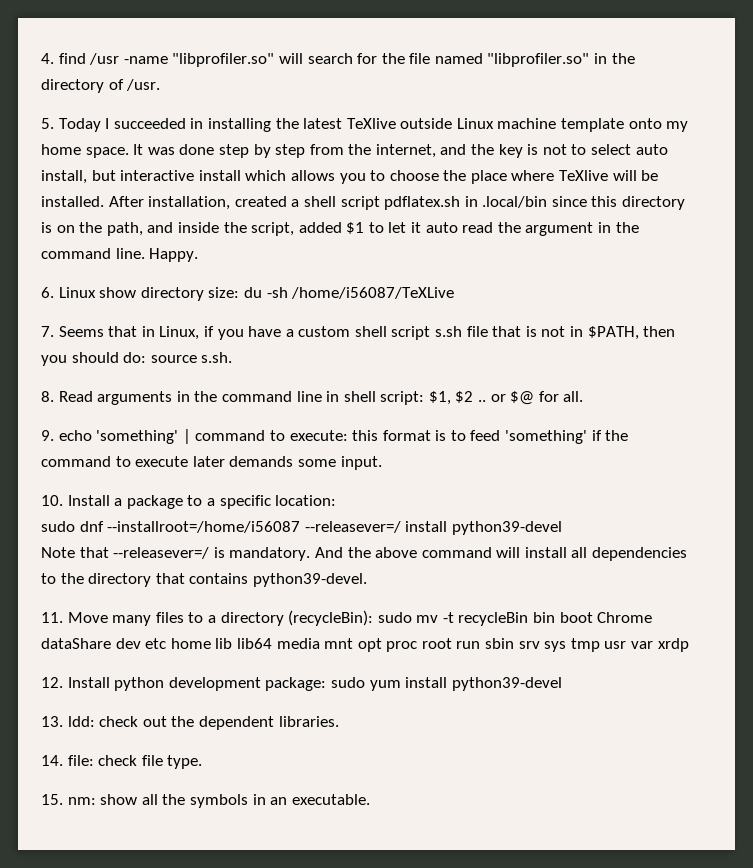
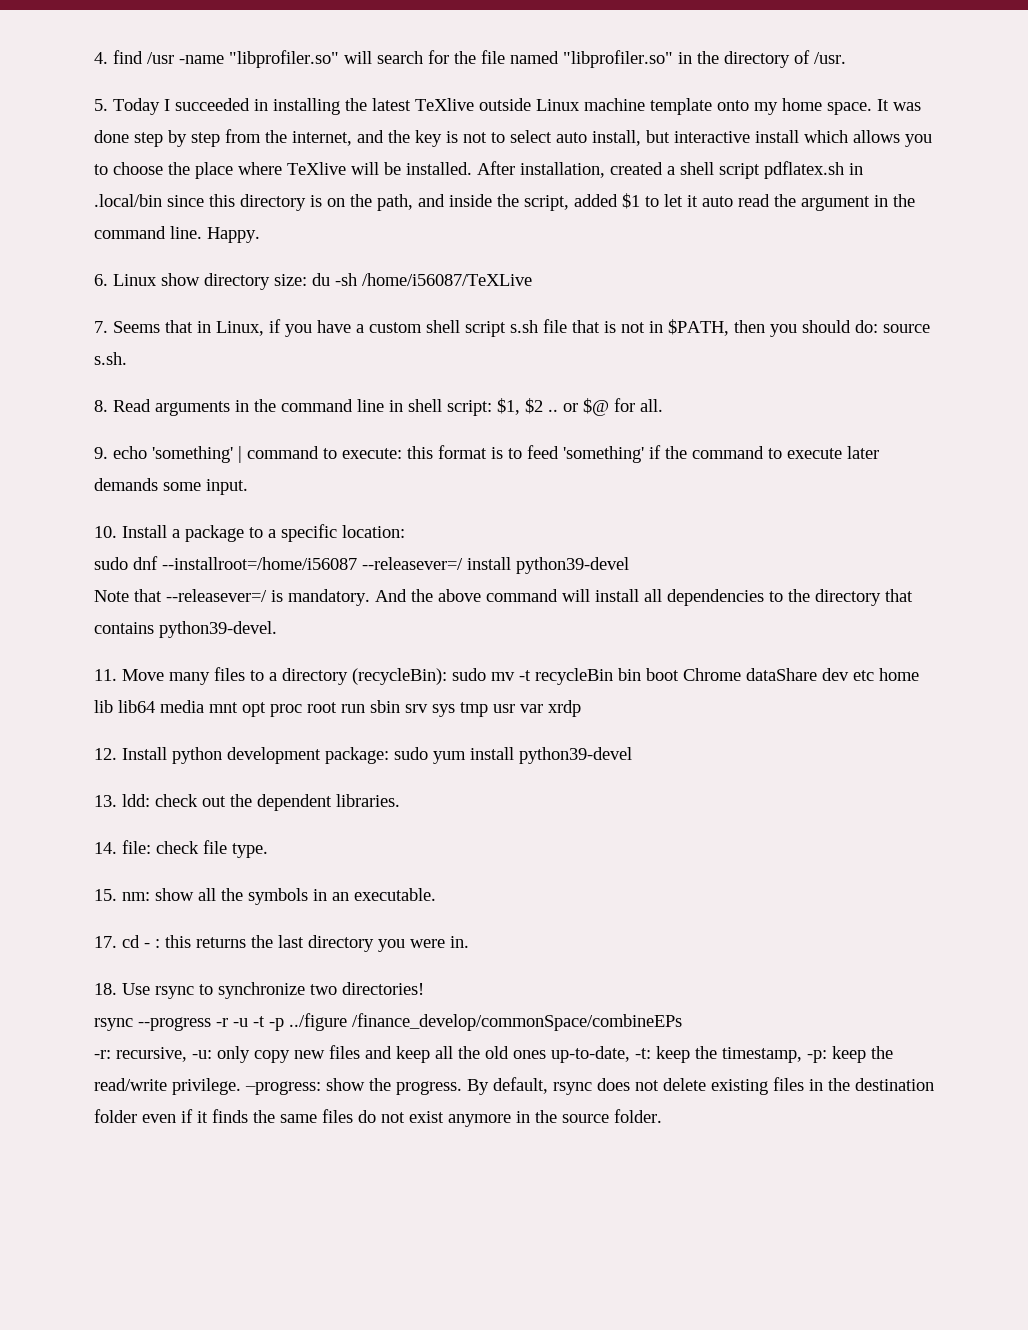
(370, 799) none -> [94,935,469,952] [94,982,424,999] [94,1013,682,1031] [94,1045,893,1063] [94,1077,934,1095] [94,1109,662,1127] // 17. cd - : this returns the last directory you were in. // 18. Use rsync to synchronize two directories! // rsync --progress -r -u -t -p ../figure /finance_develop/commonSpace/combineEPs // -r: recursive, -u: only copy new files and keep all the old ones up-to-date, -t: keep the timestamp, -p: keep the read/write privilege. –progress: show the progress. By default, rsync does not delete existing files in the destination folder even if it finds the same files do not exist anymore in the source folder.

